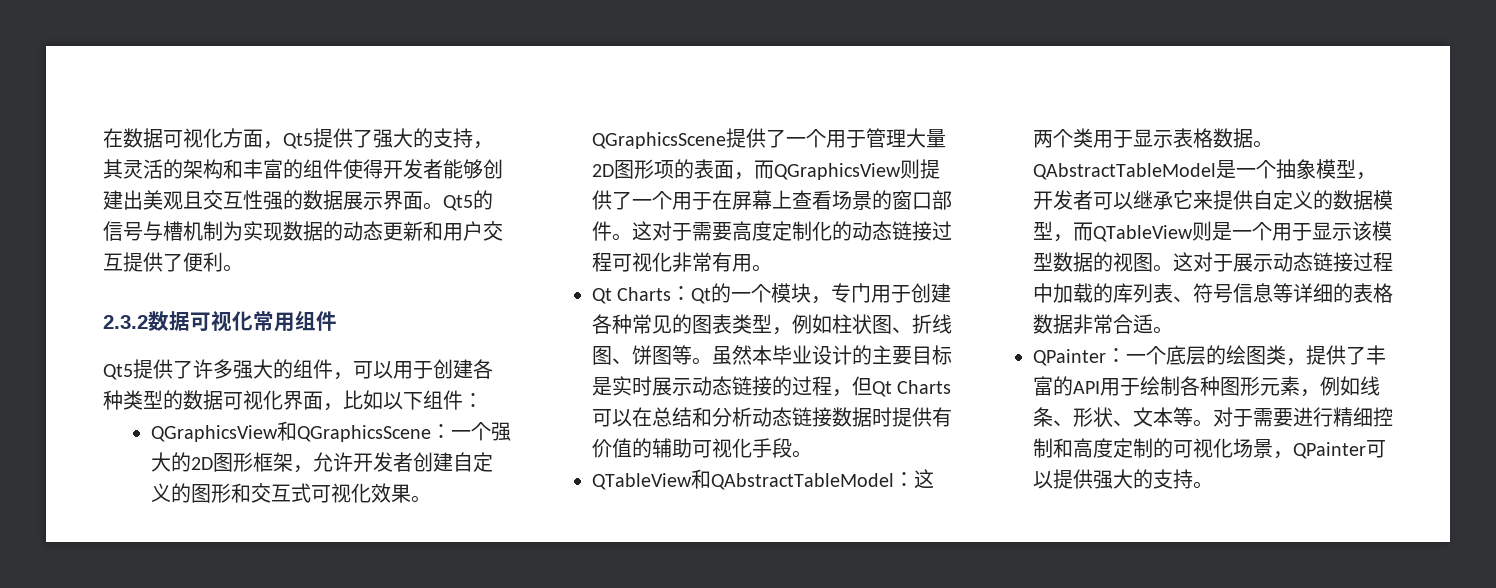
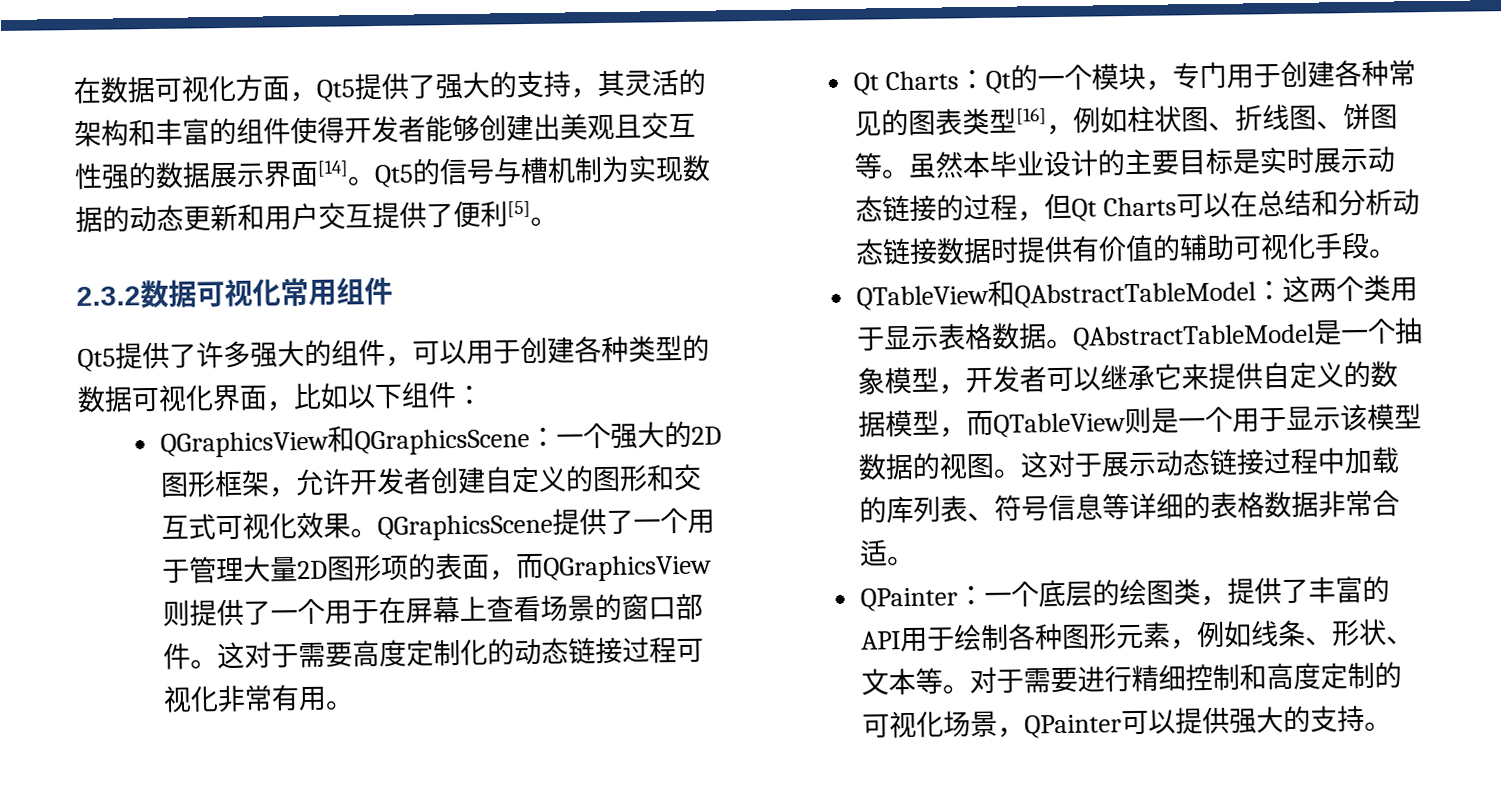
(423, 200) none -> [317,160,348,177] [14]
(223, 262) none -> [507,200,531,218] [5]
(772, 323) none -> [1015,108,1047,125] [16]

